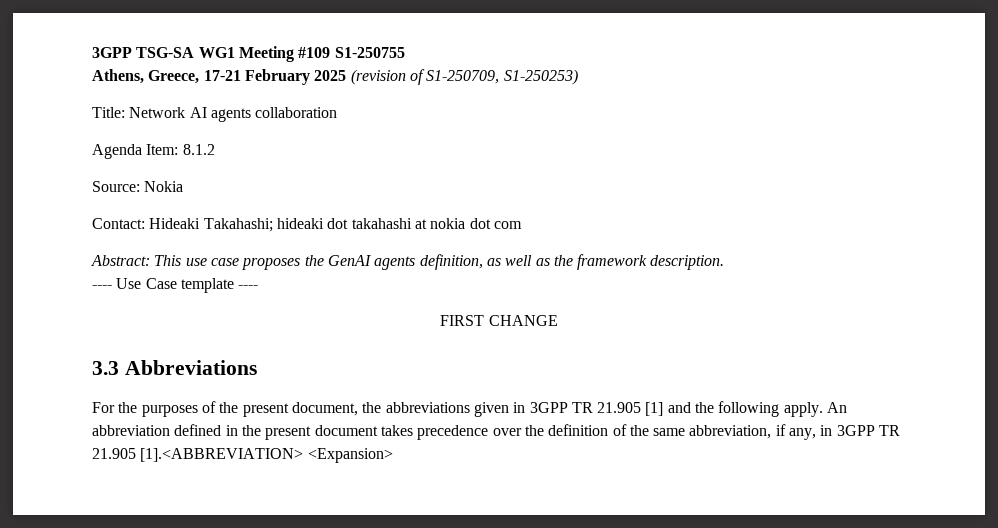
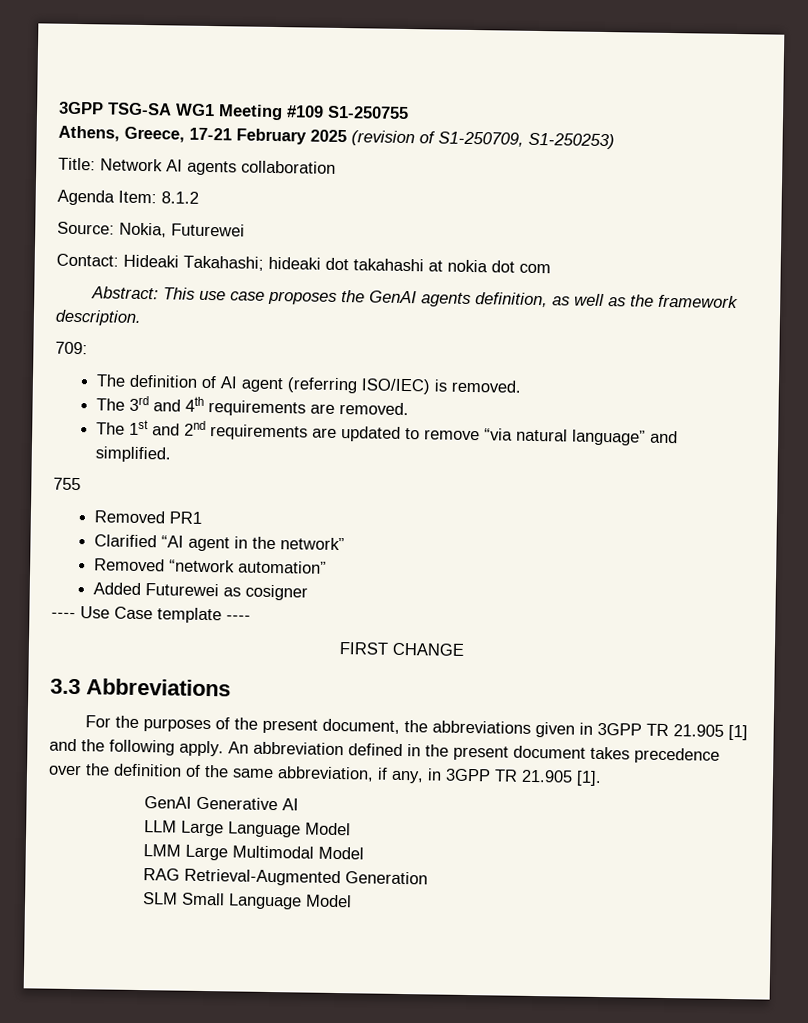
[144,181,184,192] Nokia -> [119,222,245,238] Nokia, Futurewei
(725, 262) none -> [55,341,88,355] [96,374,522,395] [96,395,410,417] [96,419,679,446] [95,446,172,463] [53,477,81,491] [94,510,203,524] [94,534,346,552] [94,558,328,574] [93,582,309,601] // 709: // The definition of AI agent (referring ISO/IEC) is removed. // The 3rd and 4th requirements are removed. // The 1st and 2nd requirements are updated to remove “via natural language” and simplified. // 755 // Removed PR1 // Clarified “AI agent in the network” // Removed “network automation” // Added Futurewei as cosigner
[140,448,393,463] [1].<ABBREVIATION> <Expansion> -> [576,770,602,787] [143,796,299,811] [143,820,351,838] [142,844,364,861] [142,868,428,887] [142,892,352,910] [1]. // GenAI Generative AI // LLM Large Language Model // LMM Large Multimodal Model // RAG Retrieval-Augmented Generation // SLM Small Language Model

